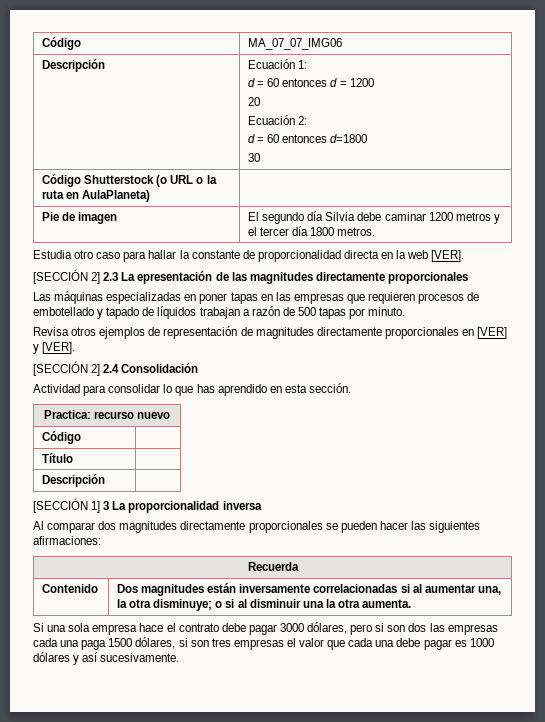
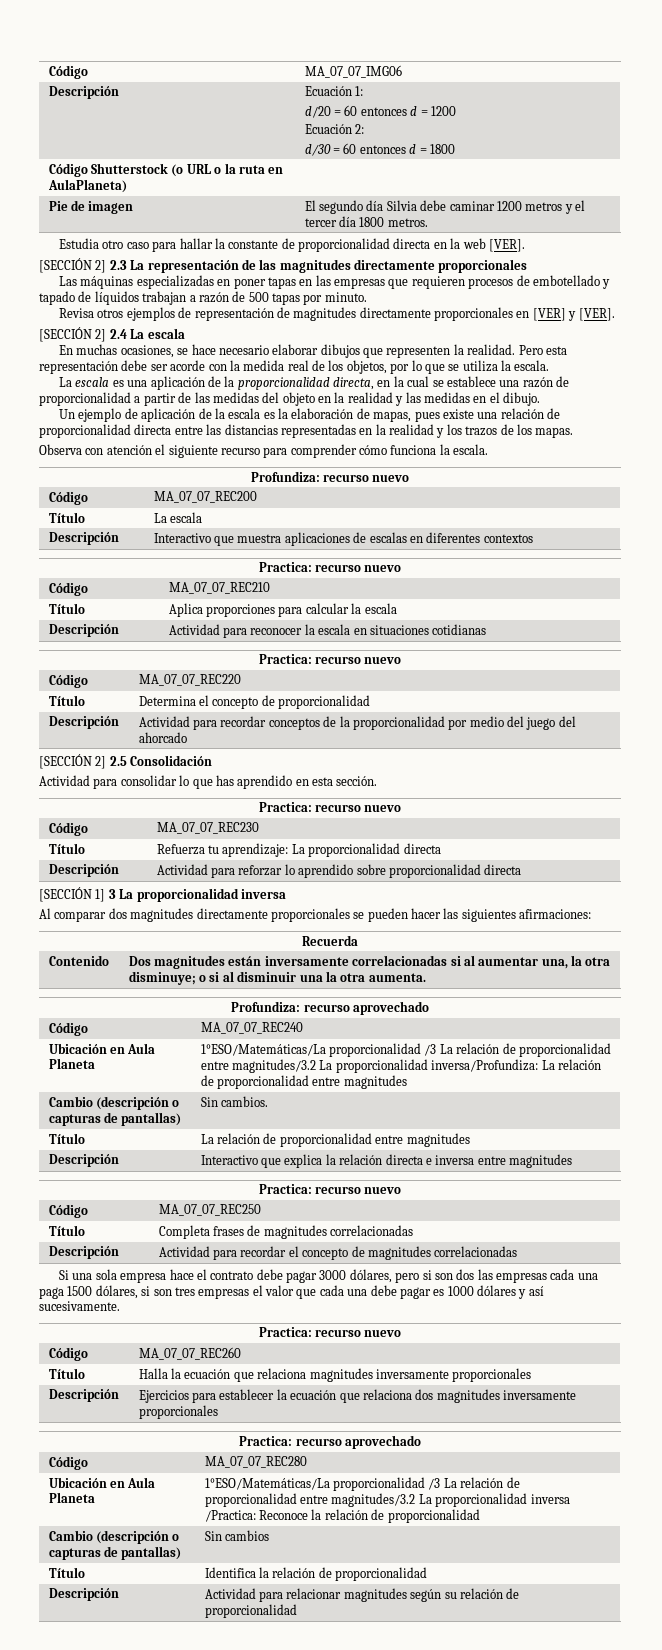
[248,78,256,87] d -> [304,106,331,118] d/20
[248,97,261,106] // 20 -> (456, 111) none
[248,134,368,143] [248,153,261,162] d = 60 entonces d=1800 // 30 -> [304,143,455,156] d/30 = 60 entonces d = 1800
[137,271,213,284] epresentación -> [147,260,239,273] representación
(120, 368) none -> [130,328,185,339] [59,344,567,358] [39,360,550,374] [59,376,570,390] [39,392,540,406] [59,408,561,422] [39,424,574,438] [39,444,489,458] [250,471,410,482] [48,491,88,505] [153,491,257,503] [48,512,85,523] [153,512,203,523] [48,532,119,545] [153,532,533,546] [258,562,402,572] [48,582,88,596] [168,582,270,594] [48,603,85,614] [168,603,397,617] [48,624,119,637] [168,624,487,638] [258,654,402,664] [48,674,88,688] [138,674,241,686] [48,695,85,706] [138,695,371,709] [48,716,119,729] [138,716,576,730] [138,732,187,743] [39,754,127,769] La escala // En muchas ocasiones, se hace necesario elaborar dibujos que representen la realidad. Pero esta representación debe ser acorde con la medida real de los objetos, por lo que se utiliza la escala. // La escala es una aplicación de la proporcionalidad directa, en la cual se establece una razón de proporcionalidad a partir de las medidas del objeto en la realidad y las medidas en el dibujo. // Un ejemplo de aplicación de la escala es la elaboración de mapas, pues existe una relación de proporcionalidad directa entre las distancias representadas en la realidad y los trazos de los mapas. // Observa con atención el siguiente recurso para comprender cómo funciona la escala. // Profundiza: recurso nuevo // Código | MA_07_07_REC200 // Título | La escala // Descripción | Interactivo que muestra aplicaciones de escalas en diferentes contextos // Practica: recurso nuevo // Código | MA_07_07_REC210 // Título | Aplica proporciones para calcular la escala // Descripción | Actividad para reconocer la escala en situaciones cotidianas // Practica: recurso nuevo // Código | MA_07_07_REC220 // Título | Determina el concepto de proporcionalidad // Descripción | Actividad para recordar conceptos de la proporcionalidad por medio del juego del ahorcado // [SECCIÓN 2] 2.5
[42,453,74,463] [42,474,106,487] // Título | // Descripción | -> [156,822,259,834] [48,843,85,854] [156,843,441,857] [48,864,119,877] [156,864,522,878] MA_07_07_REC230 // Título | Refuerza tu aprendizaje: La proporcionalidad directa // Descripción | Actividad para reforzar lo aprendido sobre proporcionalidad directa
(412, 603) none -> [231,1001,429,1015] [48,1022,88,1036] [200,1022,303,1034] [48,1043,156,1054] [48,1058,95,1069] [200,1043,611,1057] [200,1059,601,1073] [200,1075,407,1089] [48,1096,180,1110] [48,1112,182,1126] [200,1096,269,1107] [48,1133,85,1144] [200,1133,470,1147] [48,1154,119,1167] [200,1154,573,1168] [258,1184,402,1194] [48,1204,88,1218] [158,1204,261,1216] [48,1225,85,1236] [158,1225,414,1239] [48,1246,119,1259] [158,1246,518,1260] // Profundiza: recurso aprovechado // Código | MA_07_07_REC240 // Ubicación en Aula Planeta | 1°ESO/Matemáticas/La proporcionalidad /3 La relación de proporcionalidad entre magnitudes/3.2 La proporcionalidad inversa/Profundiza: La relación de proporcionalidad entre magnitudes // Cambio (descripción o capturas de pantallas) | Sin cambios. // Título | La relación de proporcionalidad entre magnitudes // Descripción | Interactivo que explica la relación directa e inversa entre magnitudes // Practica: recurso nuevo // Código | MA_07_07_REC250 // Título | Completa frases de magnitudes correlacionadas // Descripción | Actividad para recordar el concepto de magnitudes correlacionadas
(180, 657) none -> [258,1327,402,1337] [48,1347,88,1361] [138,1347,241,1360] [48,1368,85,1379] [138,1368,532,1382] [48,1389,119,1402] [138,1389,577,1403] [138,1405,218,1419] [239,1435,421,1449] [48,1456,88,1470] [204,1456,307,1468] [48,1477,156,1488] [48,1492,95,1503] [204,1477,520,1491] [204,1493,570,1507] [204,1509,480,1523] [48,1530,180,1544] [48,1546,182,1560] [204,1530,270,1541] [48,1567,85,1578] [204,1567,428,1581] [48,1588,119,1601] [204,1588,520,1602] [204,1604,297,1618] // Practica: recurso nuevo // Código | MA_07_07_REC260 // Título | Halla la ecuación que relaciona magnitudes inversamente proporcionales // Descripción | Ejercicios para establecer la ecuación que relaciona dos magnitudes inversamente proporcionales // Practica: recurso aprovechado // Código | MA_07_07_REC280 // Ubicación en Aula Planeta | 1°ESO/Matemáticas/La proporcionalidad /3 La relación de proporcionalidad entre magnitudes/3.2 La proporcionalidad inversa /Practica: Reconoce la relación de proporcionalidad // Cambio (descripción o capturas de pantallas) | Sin cambios // Título | Identifica la relación de proporcionalidad // Descripción | Actividad para relacionar magnitudes según su relación de proporcionalidad

